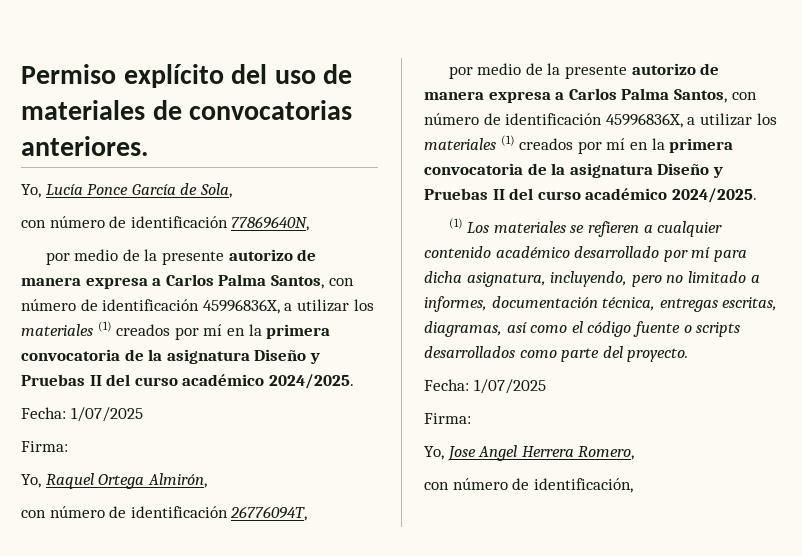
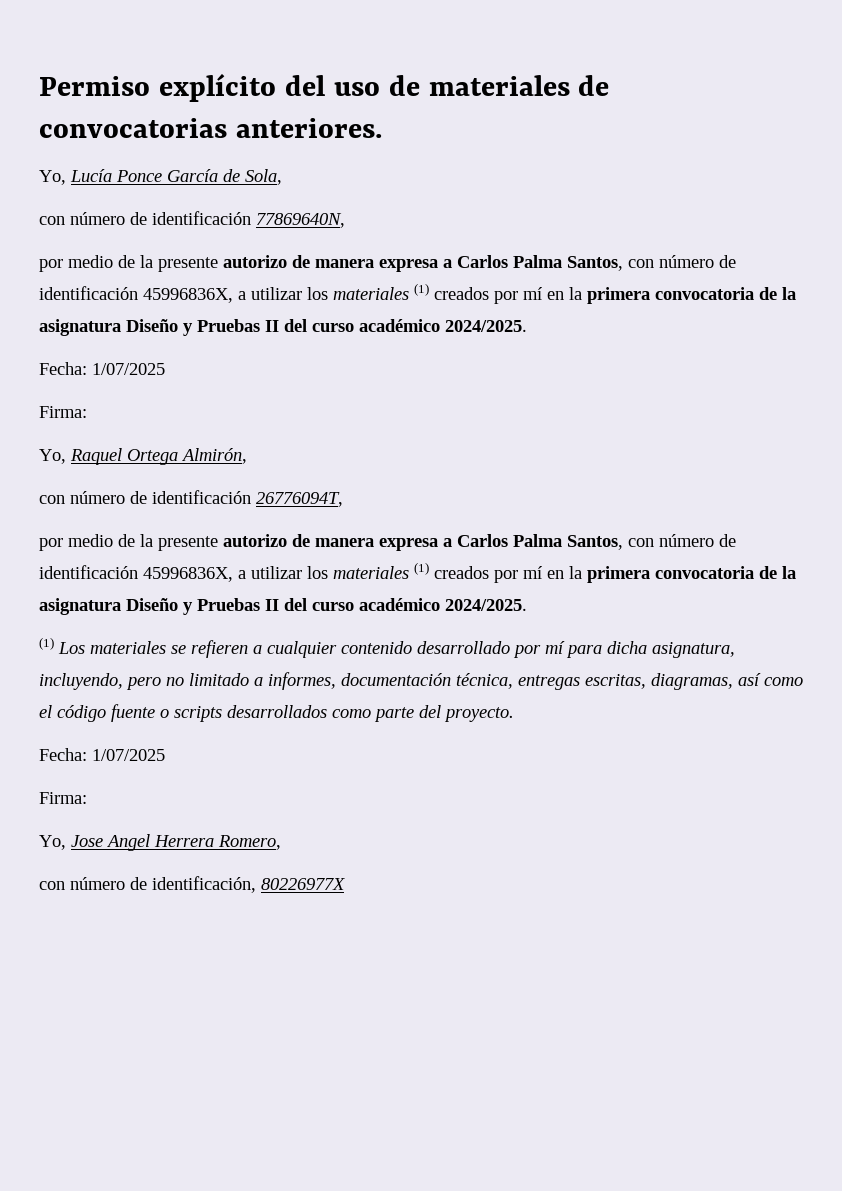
[495,246,570,258] académico -> (412, 647) none
(633, 485) none -> [261,878,345,890] 80226977X

